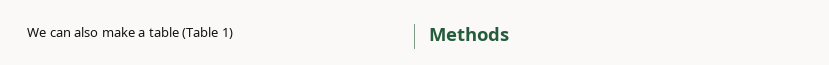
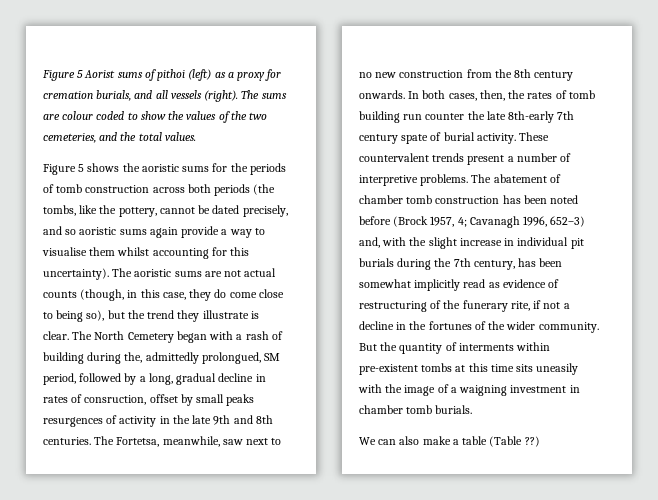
(27, 32) none -> [42,69,282,81] [43,90,287,102] [43,111,268,123] [43,132,196,143] [43,163,286,175] [43,184,276,196] [43,205,288,217] [43,226,265,238] [42,247,250,259] [43,268,277,280] [43,289,284,301] [43,310,259,322] [43,331,283,343] [43,352,281,364] [43,373,266,385] [43,394,255,406] [43,415,273,427] [43,436,282,447] [359,69,574,81] [359,90,595,101] [359,111,575,123] [359,132,550,144] [359,153,572,165] [359,174,561,186] [359,195,579,204] [359,216,586,228] [359,237,584,249] [359,258,563,270] [359,279,560,291] [359,300,570,312] [359,321,599,333] [359,342,551,354] [359,363,579,375] [358,384,580,396] [359,405,473,414] Figure 5 Aorist sums of pithoi (left) as a proxy for cremation burials, and all vessels (right). The sums are colour coded to show the values of the two cemeteries, and the total values. // Figure 5 shows the aoristic sums for the periods of tomb construction across both periods (the tombs, like the pottery, cannot be dated precisely, and so aoristic sums again provide a way to visualise them whilst accounting for this uncertainty). The aoristic sums are not actual counts (though, in this case, they do come close to being so), but the trend they illustrate is clear. The North Cemetery began with a rash of building during the, admittedly prolongued, SM period, followed by a long, gradual decline in rates of consruction, offset by small peaks resurgences of activity in the late 9th and 8th centuries. The Fortetsa, meanwhile, saw next to no new construction from the 8th century onwards. In both cases, then, the rates of tomb building run counter the late 8th-early 7th century spate of burial activity. These countervalent trends present a number of interpretive problems. The abatement of chamber tomb construction has been noted before (Brock 1957, 4; Cavanagh 1996, 652–3) and, with the slight increase in individual pit burials during the 7th century, has been somewhat implicitly read as evidence of restructuring of the funerary rite, if not a decline in the fortunes of the wider community. But the quantity of interments within pre-existent tombs at this time sits uneasily with the image of a waigning investment in chamber tomb burials. //
[221,28,233,39] [429,27,509,41] 1) // Methods -> [524,436,540,447] ??)

